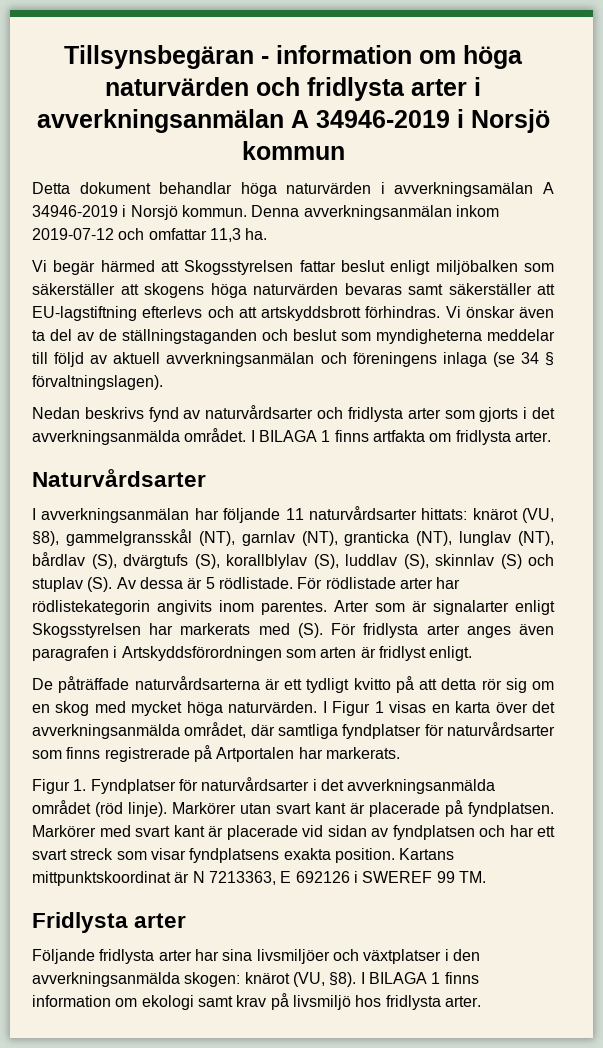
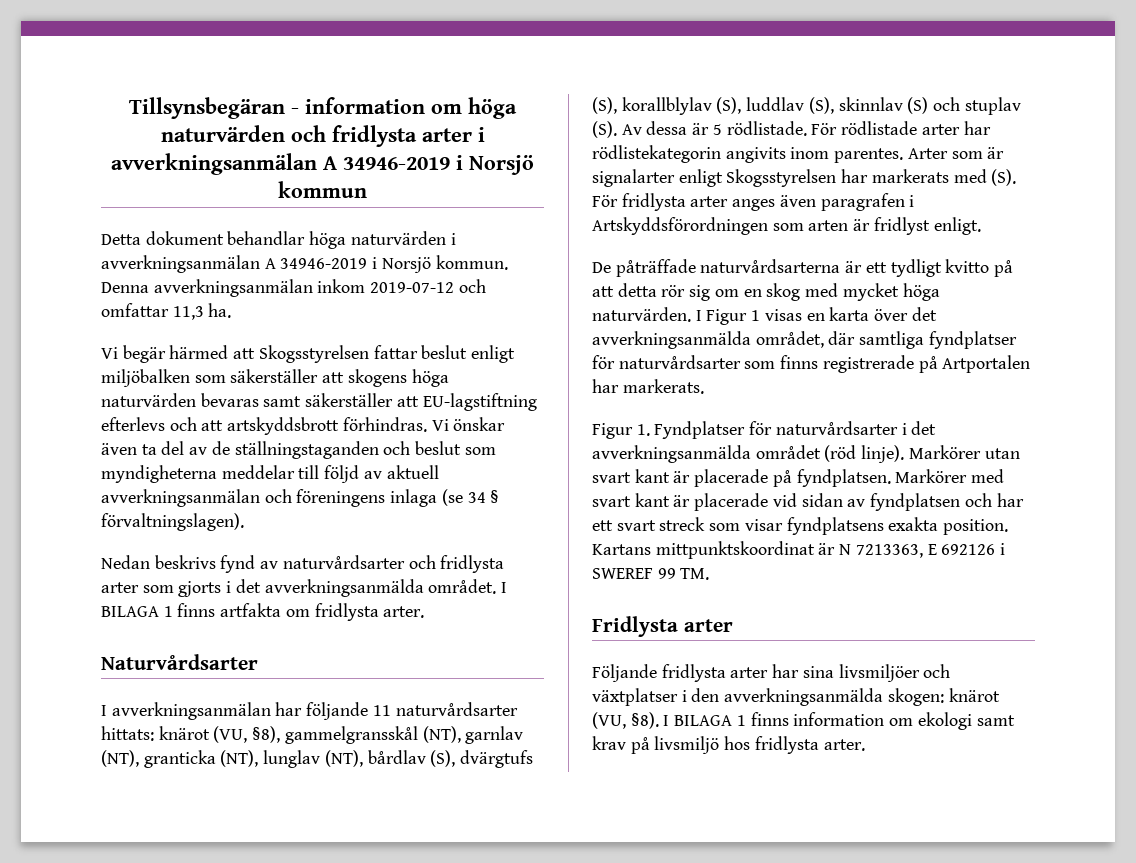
[394,182,534,197] avverkningsamälan -> [101,255,260,273] avverkningsanmälan

